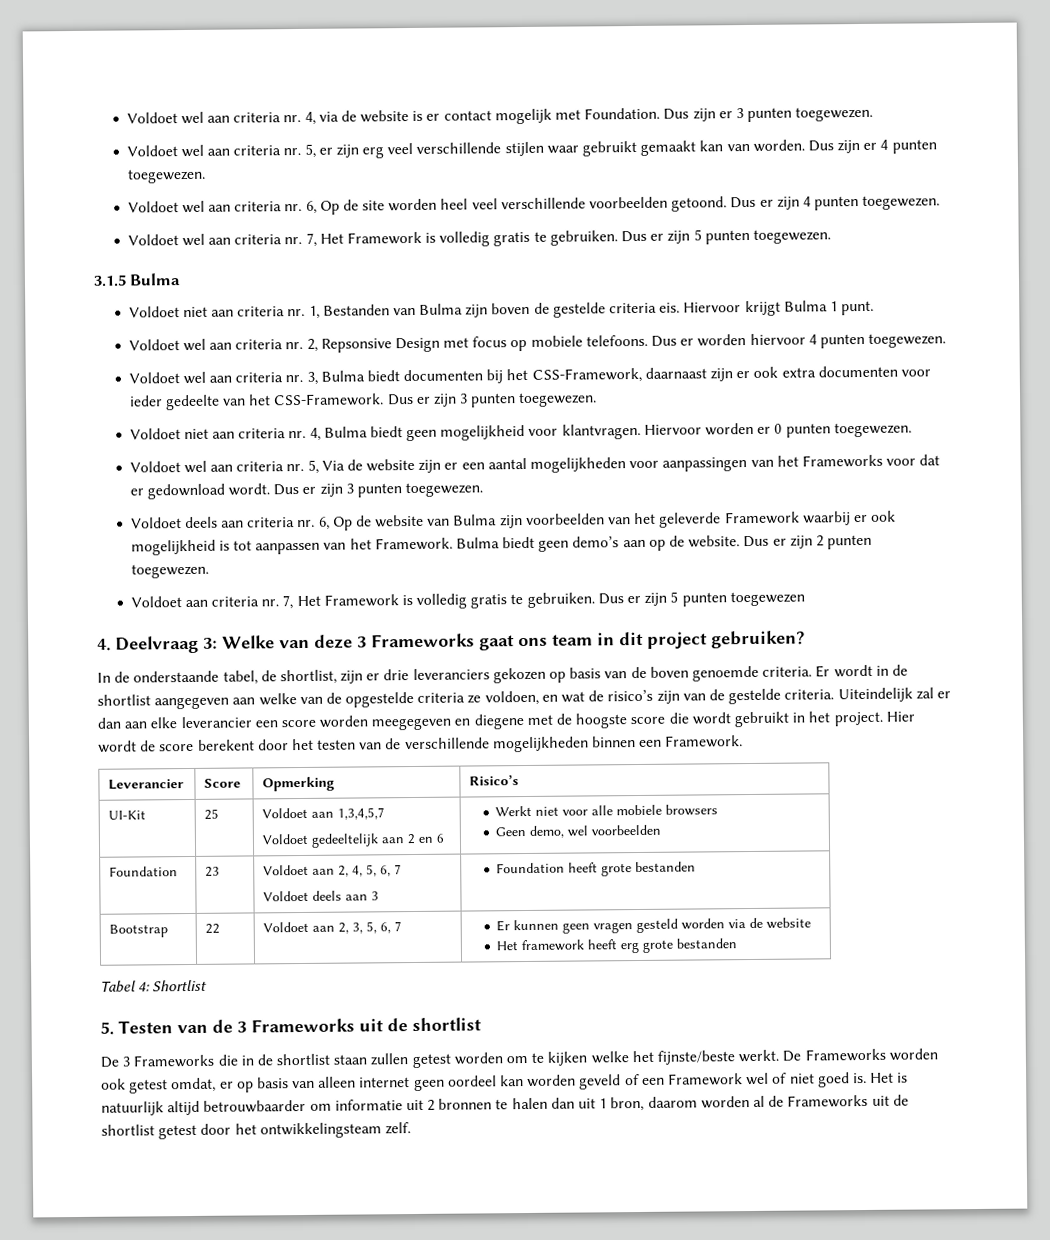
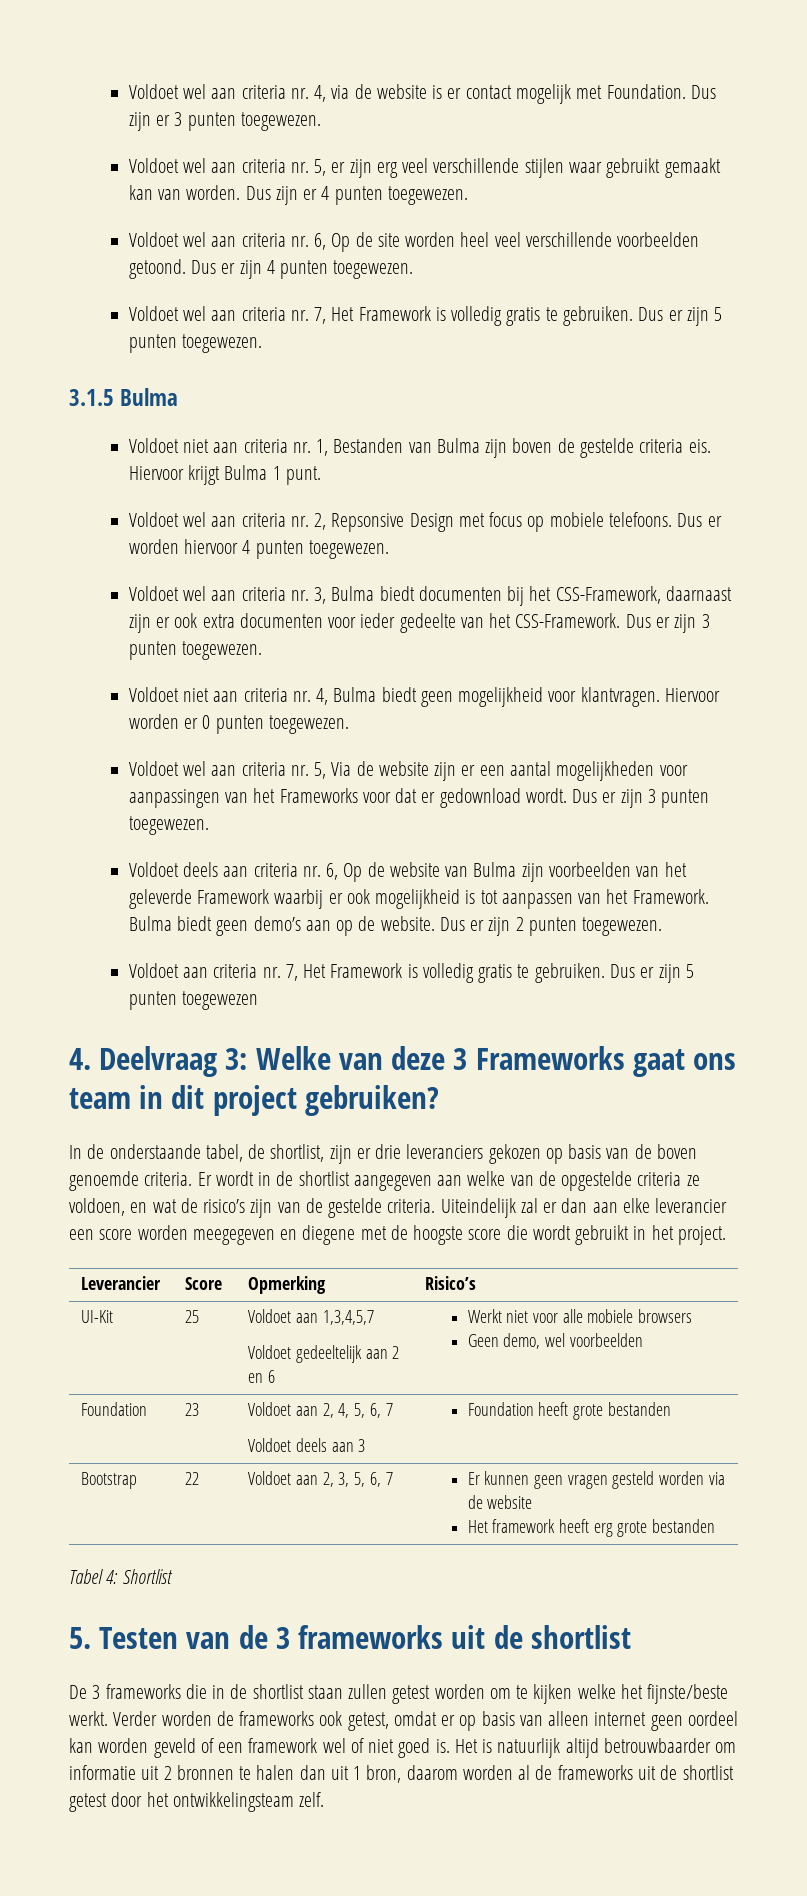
[885,711,915,722] [98,735,744,753] Hier wordt de score berekent door het testen van de verschillende mogelijkheden binnen een Framework. -> (726, 1235) none
[251,1018,355,1033] Frameworks -> [298,1625,444,1649] frameworks
[133,1054,215,1068] Frameworks -> [105,1684,181,1699] frameworks
[782,1048,938,1062] [101,1077,217,1094] De Frameworks worden ook getest omdat, -> [113,1711,437,1731] Verder worden de frameworks ook getest, omdat
[667,1073,743,1086] Framework -> [248,1738,318,1753] framework
[787,1094,869,1108] Frameworks -> [557,1765,633,1780] frameworks

